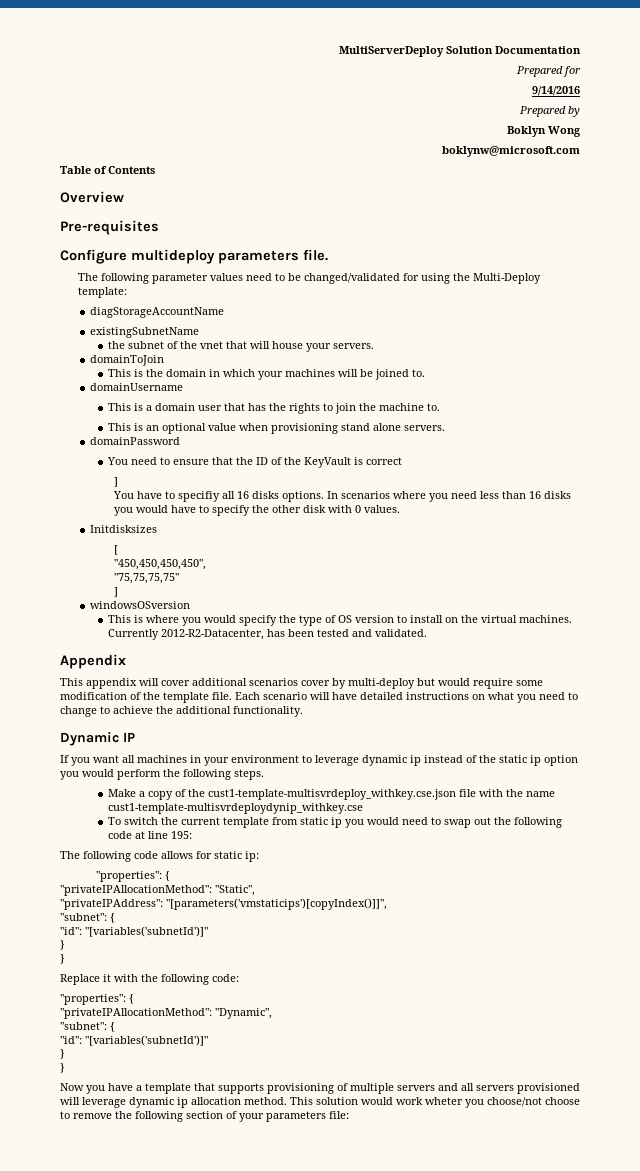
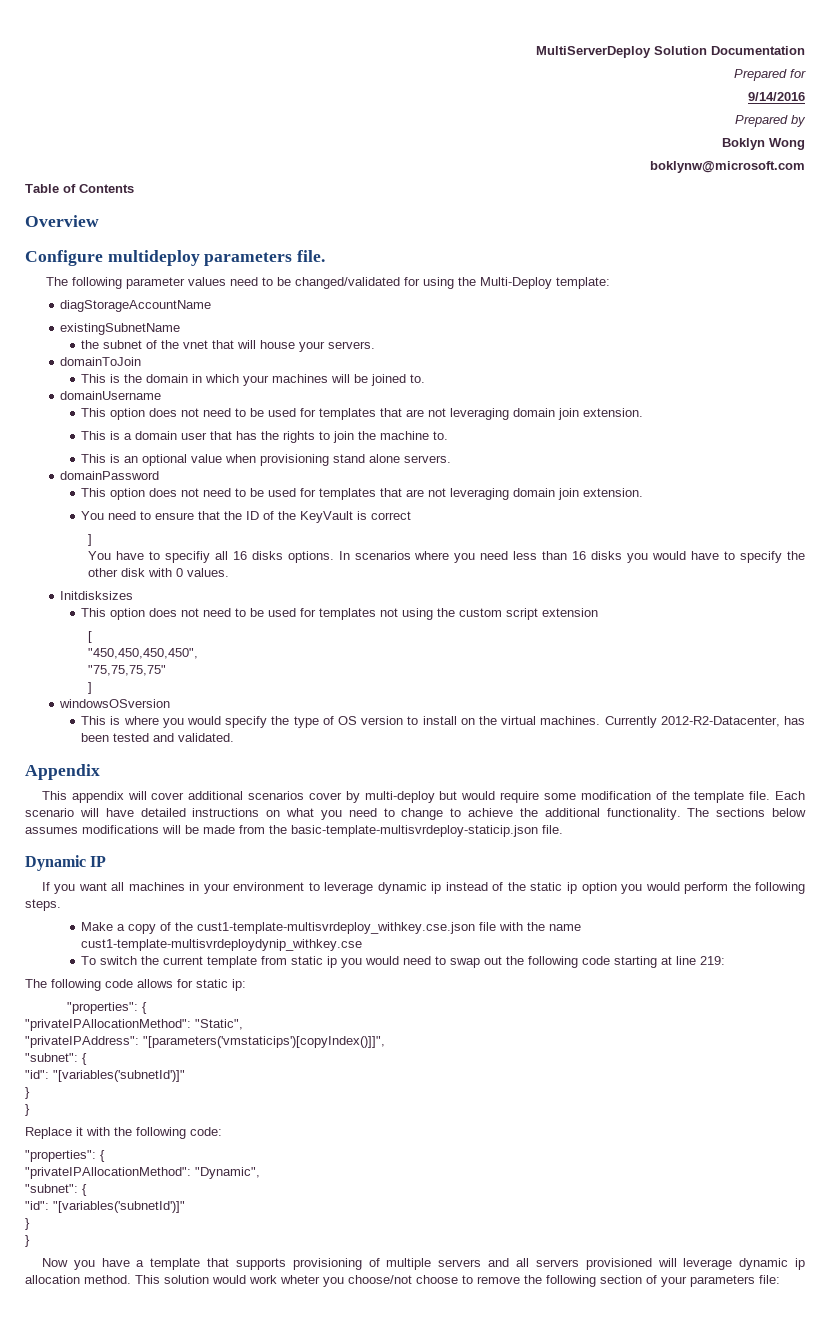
[60,220,159,235] // Pre-requisites -> (99, 221) none
(184, 387) none -> [81,408,644,420] // This option does not need to be used for templates that are not leveraging domain join extension.
(181, 441) none -> [81,488,644,500] // This option does not need to be used for templates that are not leveraging domain join extension.
(158, 529) none -> [81,608,599,620] // This option does not need to be used for templates not using the custom script extension
(303, 711) none -> [687,808,807,817] [25,825,563,837] The sections below assumes modifications will be made from the basic-template-multisvrdeploy-staticip.json file.
(132, 835) none -> [614,956,658,968] starting
[170,831,192,839] 195: -> [700,956,726,965] 219:

